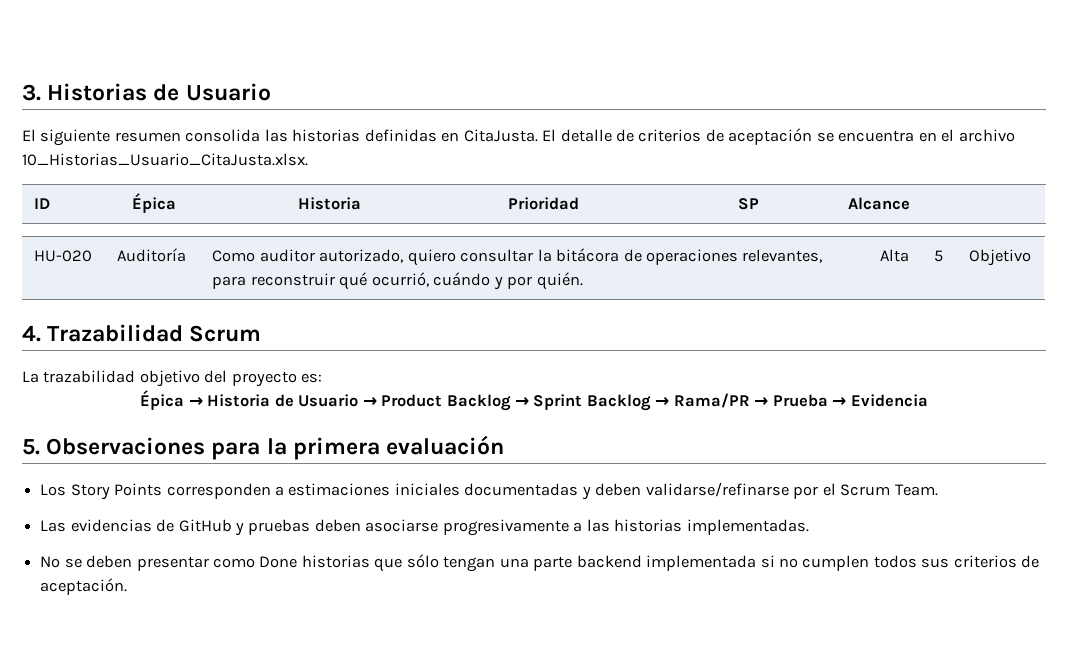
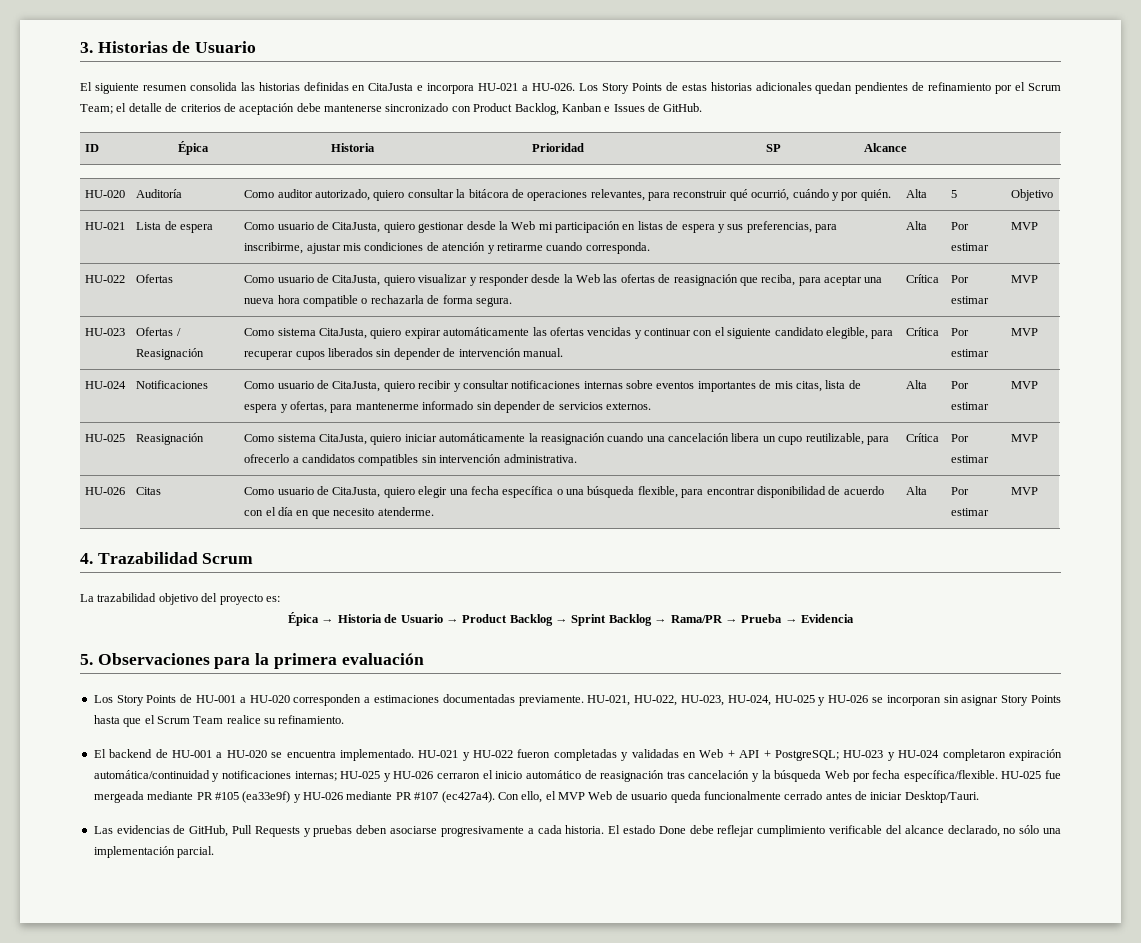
[463,129,557,142] CitaJusta. El -> [368,82,1062,94] [80,103,127,114] CitaJusta e incorpora HU-021 a HU-026. Los Story Points de estas historias adicionales quedan pendientes de refinamiento por el Scrum Team; el
[816,129,1015,142] [22,153,308,166] se encuentra en el archivo 10_Historias_Usuario_CitaJusta.xlsx. -> [296,103,703,115] debe mantenerse sincronizado con Product Backlog, Kanban e Issues de GitHub.
(1032, 257) none -> [85,222,126,230] [136,221,214,233] [244,221,838,233] [244,242,650,254] [906,221,928,230] [951,222,970,230] [951,243,990,251] [1011,222,1039,230] [85,275,126,283] [136,274,174,283] [244,274,883,286] [244,295,512,307] [906,274,940,283] [951,275,970,283] [951,296,990,304] [1011,275,1039,283] [85,328,126,336] [136,327,181,336] [136,348,205,360] [244,327,894,339] [244,348,563,360] [906,327,940,336] [951,328,970,336] [951,349,990,357] [1011,328,1039,336] [85,381,127,389] [136,380,209,389] [244,380,861,392] [244,401,652,413] [906,380,928,389] [951,381,970,389] [951,402,990,410] [1011,381,1039,389] [85,434,126,442] [136,433,205,445] [244,433,889,445] [244,454,577,466] [906,433,940,442] [951,434,970,442] [951,455,990,463] [1011,434,1039,442] [85,487,126,495] [136,487,162,495] [244,486,884,498] [244,507,434,519] [906,486,928,495] [951,487,970,495] [951,508,990,516] [1011,487,1039,495] // HU-021 | Lista de espera | Como usuario de CitaJusta, quiero gestionar desde la Web mi participación en listas de espera y sus preferencias, para inscribirme, ajustar mis condiciones de atención y retirarme cuando corresponda. | Alta | Por estimar | MVP // HU-022 | Ofertas | Como usuario de CitaJusta, quiero visualizar y responder desde la Web las ofertas de reasignación que reciba, para aceptar una nueva hora compatible o rechazarla de forma segura. | Crítica | Por estimar | MVP // HU-023 | Ofertas / Reasignación | Como sistema CitaJusta, quiero expirar automáticamente las ofertas vencidas y continuar con el siguiente candidato elegible, para recuperar cupos liberados sin depender de intervención manual. | Crítica | Por estimar | MVP // HU-024 | Notificaciones | Como usuario de CitaJusta, quiero recibir y consultar notificaciones internas sobre eventos importantes de mis citas, lista de espera y ofertas, para mantenerme informado sin depender de servicios externos. | Alta | Por estimar | MVP // HU-025 | Reasignación | Como sistema CitaJusta, quiero iniciar automáticamente la reasignación cuando una cancelación libera un cupo reutilizable, para ofrecerlo a candidatos compatibles sin intervención administrativa. | Crítica | Por estimar | MVP // HU-026 | Citas | Como usuario de CitaJusta, quiero elegir una fecha específica o una búsqueda flexible, para encontrar disponibilidad de acuerdo con el día en que necesito atenderme. | Alta | Por estimar | MVP
[166,482,938,500] corresponden a estimaciones iniciales documentadas y deben validarse/refinarse por el Scrum Team. -> [180,694,1062,706] [93,715,345,727] [93,749,1062,761] [93,770,1061,782] [93,791,979,803] de HU-001 a HU-020 corresponden a estimaciones documentadas previamente. HU-021, HU-022, HU-023, HU-024, HU-025 y HU-026 se incorporan sin asignar Story Points hasta que el Scrum Team realice su refinamiento. // El backend de HU-001 a HU-020 se encuentra implementado. HU-021 y HU-022 fueron completadas y validadas en Web + API + PostgreSQL; HU-023 y HU-024 completaron expiración automática/continuidad y notificaciones internas; HU-025 y HU-026 cerraron el inicio automático de reasignación tras cancelación y la búsqueda Web por fecha específica/flexible. HU-025 fue mergeada mediante PR #105 (ea33e9f) y HU-026 mediante PR #107 (ec427a4). Con ello, el MVP Web de usuario queda funcionalmente cerrado antes de iniciar Desktop/Tauri.
[178,519,232,532] GitHub -> [189,825,300,837] GitHub, Pull Requests
[586,519,809,535] [40,554,1040,572] [40,578,128,595] las historias implementadas. // No se deben presentar como Done historias que sólo tengan una parte backend implementada si no cumplen todos sus criterios de aceptación. -> [537,825,1062,837] [93,846,215,858] cada historia. El estado Done debe reflejar cumplimiento verificable del alcance declarado, no sólo una implementación parcial.

